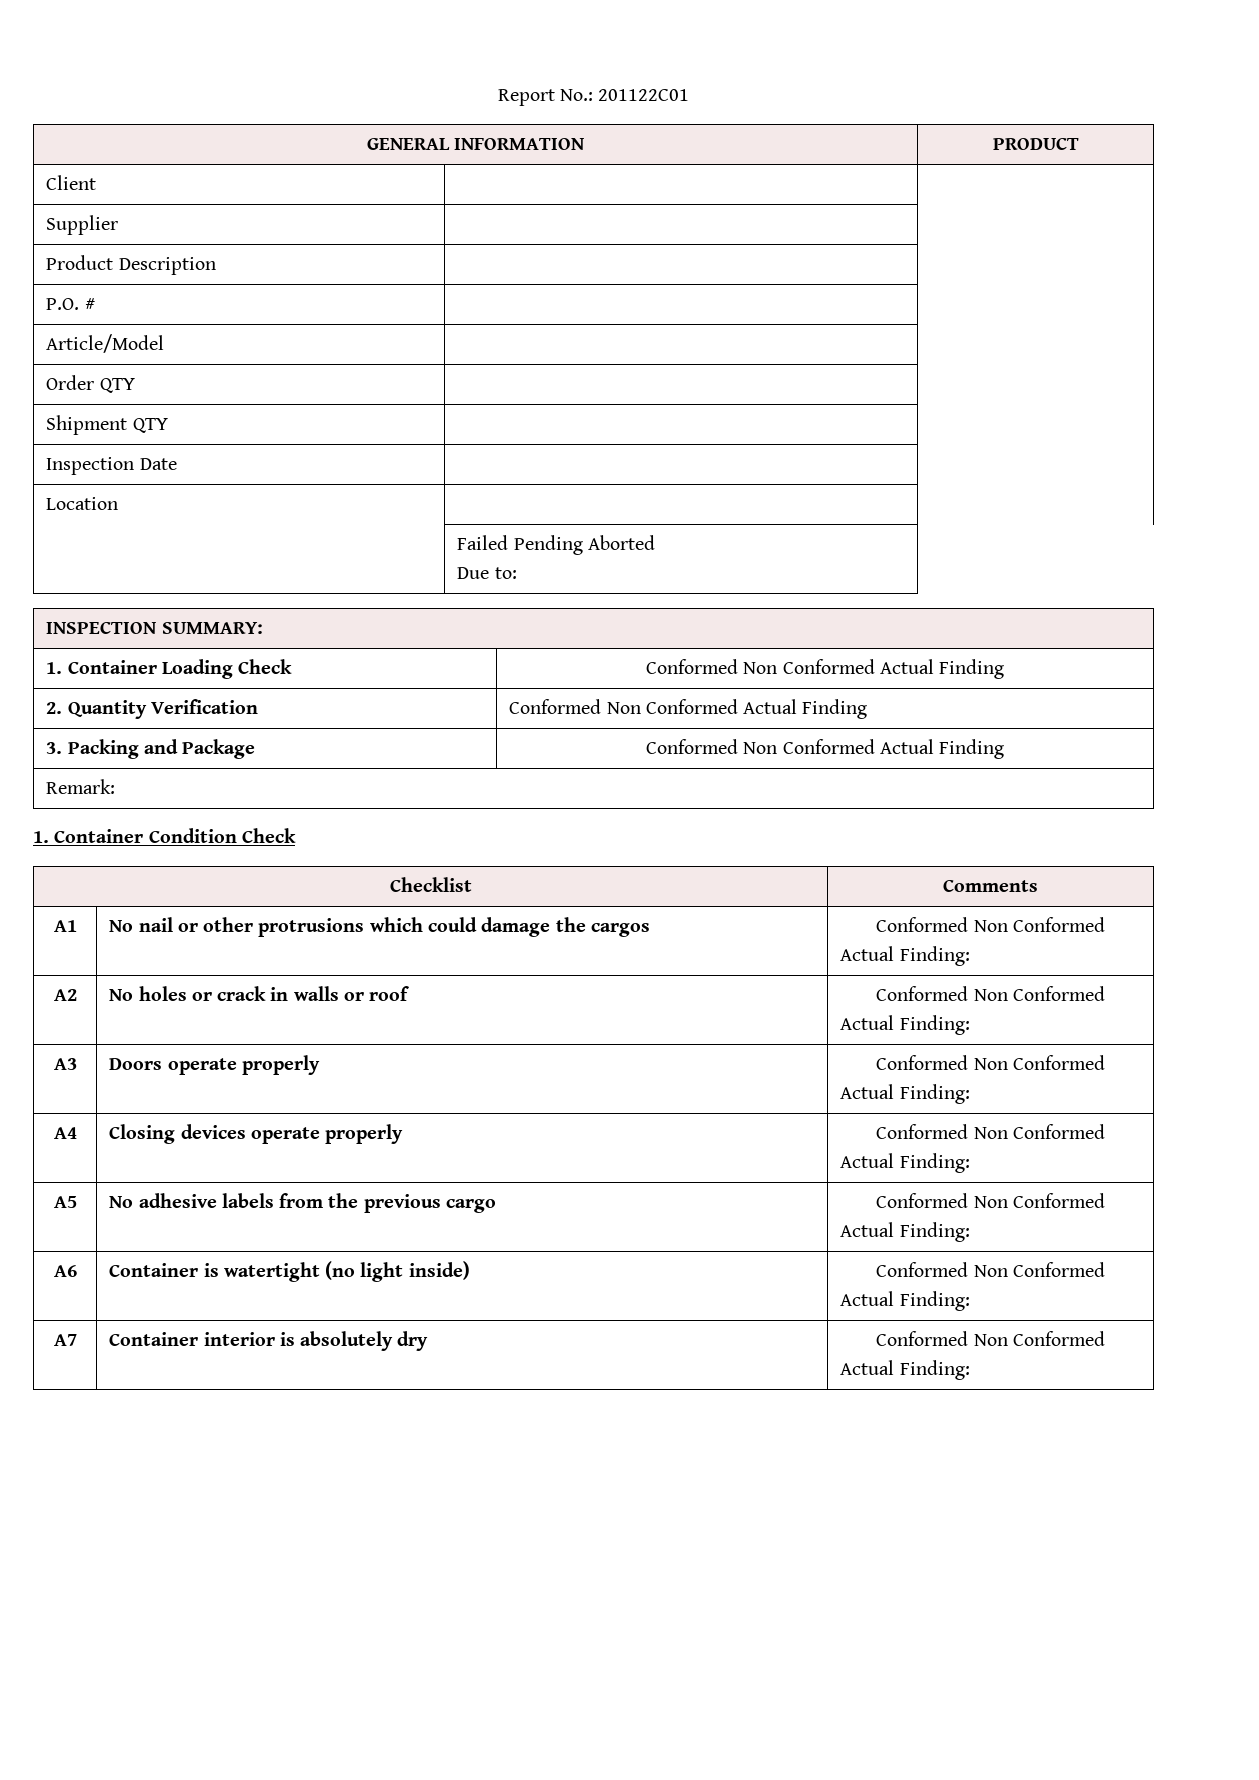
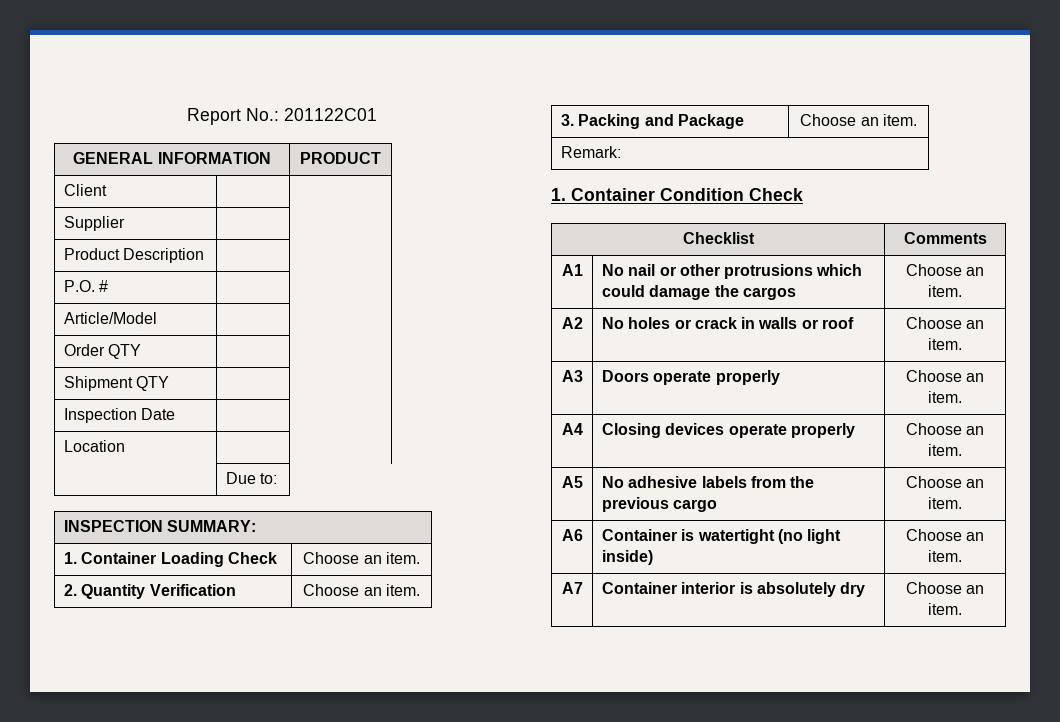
[457,535,655,555] Failed Pending Aborted // -> (125, 446) none
[645,659,1005,679] [46,699,258,719] [509,699,868,719] Conformed Non Conformed Actual Finding // 2. Quantity Verification | Conformed Non Conformed Actual Finding -> [303,552,420,564] [63,584,236,599] [303,584,420,596] Choose an item. // 2. Quantity Verification | Choose an item.
[645,739,1005,759] Conformed Non Conformed Actual Finding -> [800,114,917,126] Choose an item.
[876,917,1105,932] [840,946,970,966] Conformed Non Conformed // Actual Finding: -> [905,264,985,276] [928,285,962,297] Choose an item.
[876,986,1105,1001] [840,1015,970,1035] Conformed Non Conformed // Actual Finding: -> [905,317,985,329] [928,338,962,350] Choose an item.
[876,1055,1105,1070] [840,1084,970,1104] Conformed Non Conformed // Actual Finding: -> [905,370,985,382] [928,391,962,403] Choose an item.
[876,1124,1105,1139] [840,1153,970,1173] Conformed Non Conformed // Actual Finding: -> [905,423,985,435] [928,444,962,456] Choose an item.
[876,1193,1105,1208] [840,1222,970,1242] Conformed Non Conformed // Actual Finding: -> [905,476,985,488] [928,497,962,509] Choose an item.
[876,1262,1105,1277] [840,1291,970,1311] Conformed Non Conformed // Actual Finding: -> [905,529,985,541] [928,550,962,562] Choose an item.
[876,1331,1105,1346] [840,1360,970,1380] Conformed Non Conformed // Actual Finding: -> [905,582,985,594] [928,603,962,615] Choose an item.

